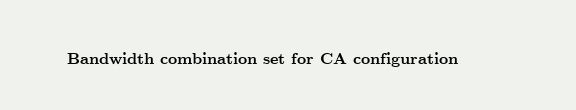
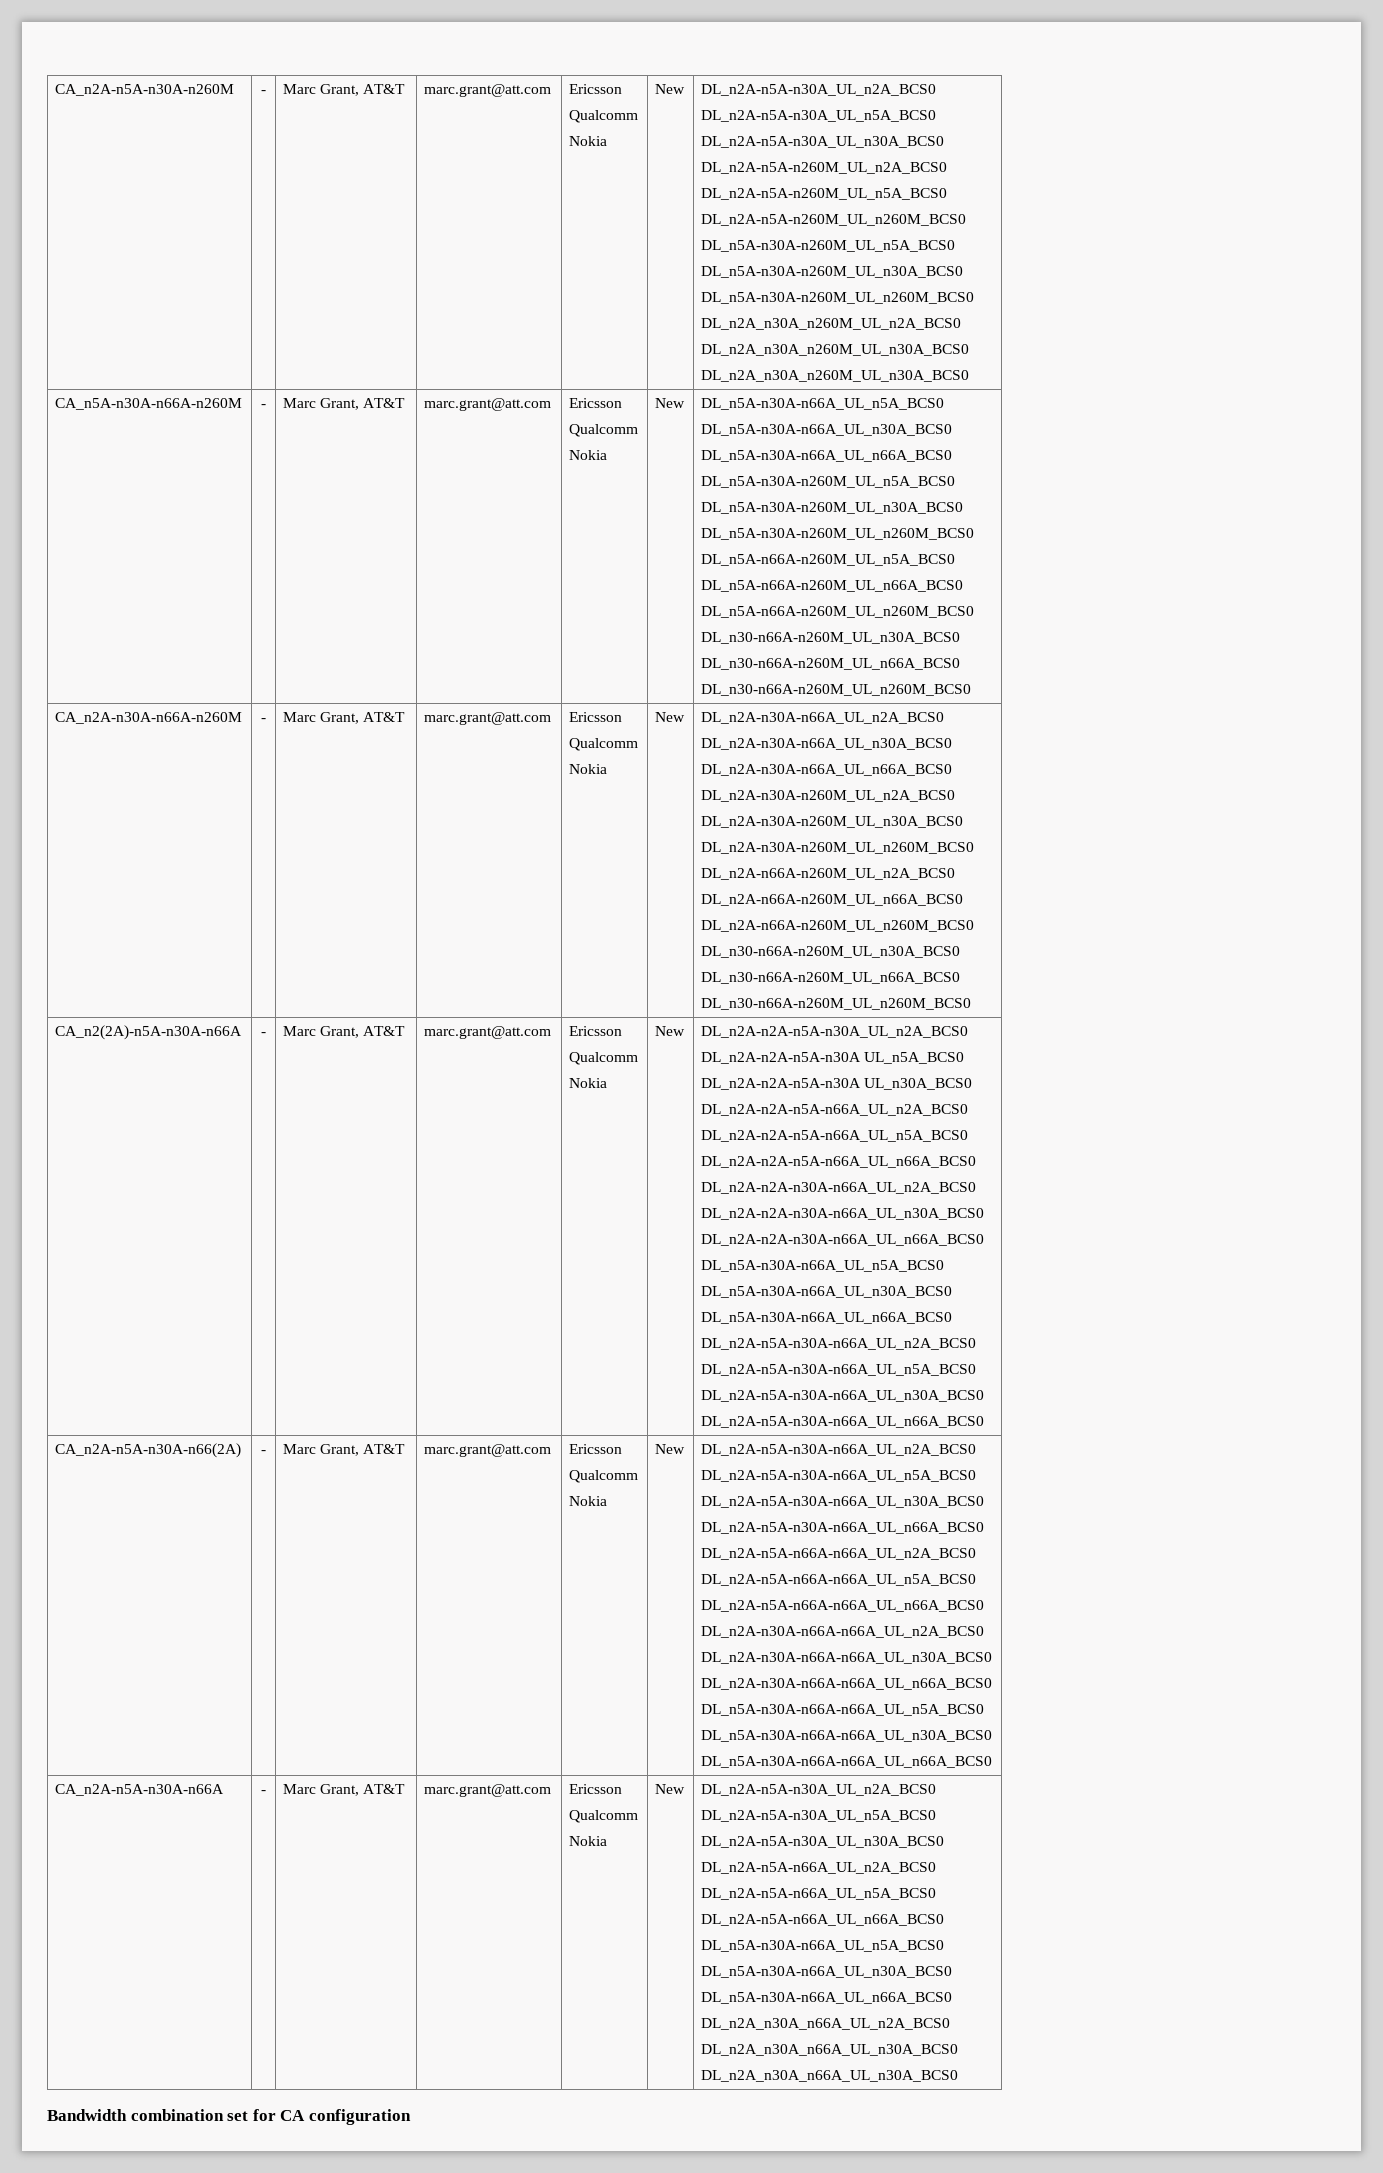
(67, 58) none -> [55,84,235,96] [261,90,266,94] [283,84,406,96] [424,84,552,97] [569,84,623,94] [569,110,639,123] [569,136,608,146] [655,84,686,94] [701,84,937,96] [701,110,937,122] [701,136,945,148] [701,162,948,174] [701,188,948,200] [701,214,967,226] [701,240,956,252] [701,266,964,278] [701,292,975,304] [701,318,962,330] [701,344,970,356] [701,370,970,382] [55,398,243,410] [261,404,266,408] [283,398,406,410] [424,398,552,411] [569,398,623,408] [569,424,639,437] [569,450,608,460] [655,398,686,408] [701,398,945,410] [701,424,953,436] [701,450,953,462] [701,476,956,488] [701,502,964,514] [701,528,975,540] [701,554,956,566] [701,580,964,592] [701,606,975,618] [701,632,961,644] [701,658,961,670] [701,684,972,696] [55,712,243,724] [261,718,266,722] [283,712,406,724] [424,712,552,725] [569,712,623,722] [569,738,639,751] [569,764,608,774] [655,712,686,722] [701,712,945,724] [701,738,953,750] [701,764,953,776] [701,790,956,802] [701,816,964,828] [701,842,975,854] [701,868,956,880] [701,894,964,906] [701,920,975,932] [701,946,961,958] [701,972,961,984] [701,998,972,1010] [55,1025,243,1040] [261,1032,266,1036] [283,1026,406,1038] [424,1026,552,1039] [569,1026,623,1036] [569,1052,639,1065] [569,1078,608,1088] [655,1026,686,1036] [701,1026,969,1038] [701,1052,965,1064] [701,1078,973,1090] [701,1104,969,1116] [701,1130,969,1142] [701,1156,977,1168] [701,1182,977,1194] [701,1208,985,1220] [701,1234,985,1246] [701,1260,945,1272] [701,1286,953,1298] [701,1312,953,1324] [701,1338,977,1350] [701,1364,977,1376] [701,1390,985,1402] [701,1416,985,1428] [55,1443,242,1458] [261,1450,266,1454] [283,1444,406,1456] [424,1444,552,1457] [569,1444,623,1454] [569,1470,639,1483] [569,1496,608,1506] [655,1444,686,1454] [701,1444,977,1456] [701,1470,977,1482] [701,1496,985,1508] [701,1522,985,1534] [701,1548,977,1560] [701,1574,977,1586] [701,1600,985,1612] [701,1626,985,1638] [701,1652,993,1664] [701,1678,993,1690] [701,1704,985,1716] [701,1730,993,1742] [701,1756,993,1768] [55,1784,225,1796] [261,1790,266,1794] [283,1784,406,1796] [424,1784,552,1797] [569,1784,623,1794] [569,1810,639,1823] [569,1836,608,1846] [655,1784,686,1794] [701,1784,937,1796] [701,1810,937,1822] [701,1836,945,1848] [701,1862,937,1874] [701,1888,937,1900] [701,1914,945,1926] [701,1940,945,1952] [701,1966,953,1978] [701,1992,953,2004] [701,2018,951,2030] [701,2044,959,2056] [701,2070,959,2082] CA_n2A-n5A-n30A-n260M | - | Marc Grant, AT&T | marc.grant@att.com | Ericsson // Qualcomm // Nokia | New | DL_n2A-n5A-n30A_UL_n2A_BCS0 // DL_n2A-n5A-n30A_UL_n5A_BCS0 // DL_n2A-n5A-n30A_UL_n30A_BCS0 // DL_n2A-n5A-n260M_UL_n2A_BCS0 // DL_n2A-n5A-n260M_UL_n5A_BCS0 // DL_n2A-n5A-n260M_UL_n260M_BCS0 // DL_n5A-n30A-n260M_UL_n5A_BCS0 // DL_n5A-n30A-n260M_UL_n30A_BCS0 // DL_n5A-n30A-n260M_UL_n260M_BCS0 // DL_n2A_n30A_n260M_UL_n2A_BCS0 // DL_n2A_n30A_n260M_UL_n30A_BCS0 // DL_n2A_n30A_n260M_UL_n30A_BCS0 // CA_n5A-n30A-n66A-n260M | - | Marc Grant, AT&T | marc.grant@att.com | Ericsson // Qualcomm // Nokia | New | DL_n5A-n30A-n66A_UL_n5A_BCS0 // DL_n5A-n30A-n66A_UL_n30A_BCS0 // DL_n5A-n30A-n66A_UL_n66A_BCS0 // DL_n5A-n30A-n260M_UL_n5A_BCS0 // DL_n5A-n30A-n260M_UL_n30A_BCS0 // DL_n5A-n30A-n260M_UL_n260M_BCS0 // DL_n5A-n66A-n260M_UL_n5A_BCS0 // DL_n5A-n66A-n260M_UL_n66A_BCS0 // DL_n5A-n66A-n260M_UL_n260M_BCS0 // DL_n30-n66A-n260M_UL_n30A_BCS0 // DL_n30-n66A-n260M_UL_n66A_BCS0 // DL_n30-n66A-n260M_UL_n260M_BCS0 // CA_n2A-n30A-n66A-n260M | - | Marc Grant, AT&T | marc.grant@att.com | Ericsson // Qualcomm // Nokia | New | DL_n2A-n30A-n66A_UL_n2A_BCS0 // DL_n2A-n30A-n66A_UL_n30A_BCS0 // DL_n2A-n30A-n66A_UL_n66A_BCS0 // DL_n2A-n30A-n260M_UL_n2A_BCS0 // DL_n2A-n30A-n260M_UL_n30A_BCS0 // DL_n2A-n30A-n260M_UL_n260M_BCS0 // DL_n2A-n66A-n260M_UL_n2A_BCS0 // DL_n2A-n66A-n260M_UL_n66A_BCS0 // DL_n2A-n66A-n260M_UL_n260M_BCS0 // DL_n30-n66A-n260M_UL_n30A_BCS0 // DL_n30-n66A-n260M_UL_n66A_BCS0 // DL_n30-n66A-n260M_UL_n260M_BCS0 // CA_n2(2A)-n5A-n30A-n66A | - | Marc Grant, AT&T | marc.grant@att.com | Ericsson // Qualcomm // Nokia | New | DL_n2A-n2A-n5A-n30A_UL_n2A_BCS0 // DL_n2A-n2A-n5A-n30A UL_n5A_BCS0 // DL_n2A-n2A-n5A-n30A UL_n30A_BCS0 // DL_n2A-n2A-n5A-n66A_UL_n2A_BCS0 // DL_n2A-n2A-n5A-n66A_UL_n5A_BCS0 // DL_n2A-n2A-n5A-n66A_UL_n66A_BCS0 // DL_n2A-n2A-n30A-n66A_UL_n2A_BCS0 // DL_n2A-n2A-n30A-n66A_UL_n30A_BCS0 // DL_n2A-n2A-n30A-n66A_UL_n66A_BCS0 // DL_n5A-n30A-n66A_UL_n5A_BCS0 // DL_n5A-n30A-n66A_UL_n30A_BCS0 // DL_n5A-n30A-n66A_UL_n66A_BCS0 // DL_n2A-n5A-n30A-n66A_UL_n2A_BCS0 // DL_n2A-n5A-n30A-n66A_UL_n5A_BCS0 // DL_n2A-n5A-n30A-n66A_UL_n30A_BCS0 // DL_n2A-n5A-n30A-n66A_UL_n66A_BCS0 // CA_n2A-n5A-n30A-n66(2A) | - | Marc Grant, AT&T | marc.grant@att.com | Ericsson // Qualcomm // Nokia | New | DL_n2A-n5A-n30A-n66A_UL_n2A_BCS0 // DL_n2A-n5A-n30A-n66A_UL_n5A_BCS0 // DL_n2A-n5A-n30A-n66A_UL_n30A_BCS0 // DL_n2A-n5A-n30A-n66A_UL_n66A_BCS0 // DL_n2A-n5A-n66A-n66A_UL_n2A_BCS0 // DL_n2A-n5A-n66A-n66A_UL_n5A_BCS0 // DL_n2A-n5A-n66A-n66A_UL_n66A_BCS0 // DL_n2A-n30A-n66A-n66A_UL_n2A_BCS0 // DL_n2A-n30A-n66A-n66A_UL_n30A_BCS0 // DL_n2A-n30A-n66A-n66A_UL_n66A_BCS0 // DL_n5A-n30A-n66A-n66A_UL_n5A_BCS0 // DL_n5A-n30A-n66A-n66A_UL_n30A_BCS0 // DL_n5A-n30A-n66A-n66A_UL_n66A_BCS0 // CA_n2A-n5A-n30A-n66A | - | Marc Grant, AT&T | marc.grant@att.com | Ericsson // Qualcomm // Nokia | New | DL_n2A-n5A-n30A_UL_n2A_BCS0 // DL_n2A-n5A-n30A_UL_n5A_BCS0 // DL_n2A-n5A-n30A_UL_n30A_BCS0 // DL_n2A-n5A-n66A_UL_n2A_BCS0 // DL_n2A-n5A-n66A_UL_n5A_BCS0 // DL_n2A-n5A-n66A_UL_n66A_BCS0 // DL_n5A-n30A-n66A_UL_n5A_BCS0 // DL_n5A-n30A-n66A_UL_n30A_BCS0 // DL_n5A-n30A-n66A_UL_n66A_BCS0 // DL_n2A_n30A_n66A_UL_n2A_BCS0 // DL_n2A_n30A_n66A_UL_n30A_BCS0 // DL_n2A_n30A_n66A_UL_n30A_BCS0 //

